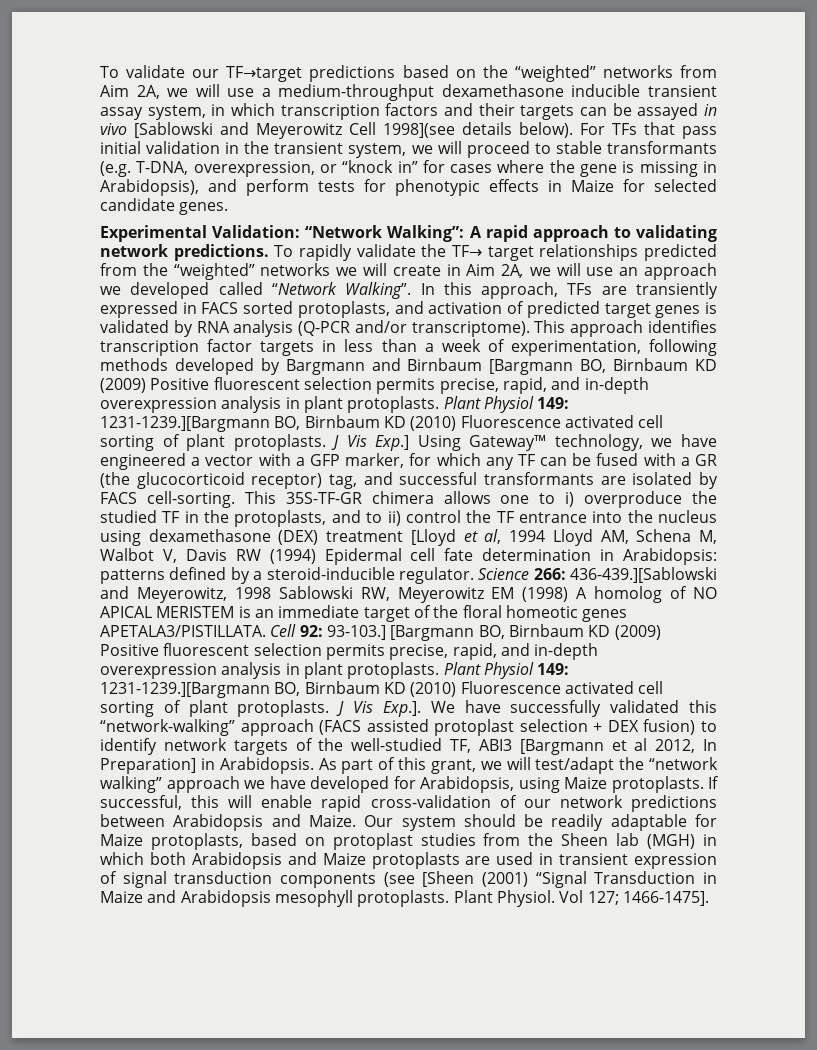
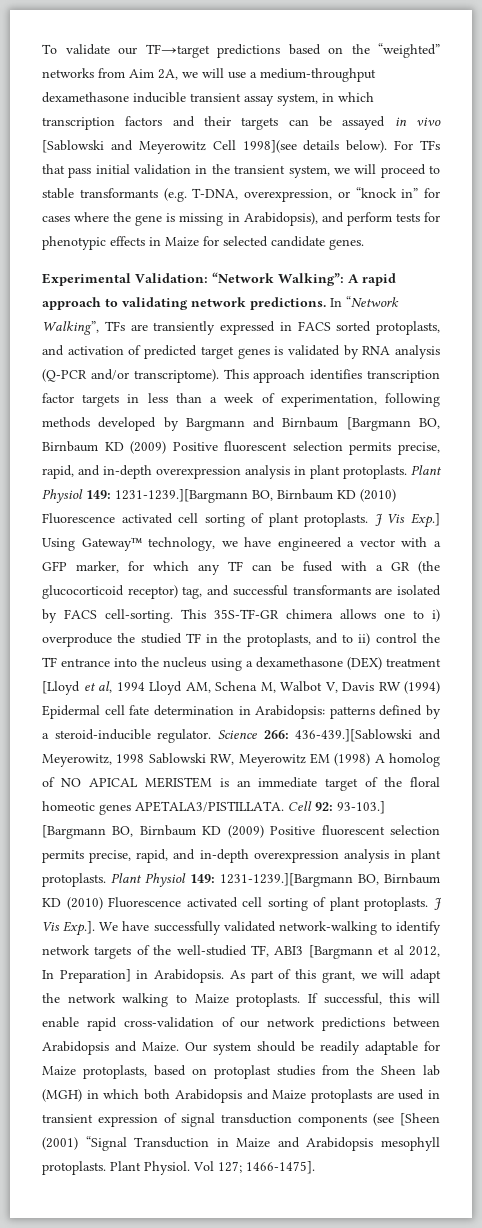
[274,244,717,261] [100,263,717,280] [100,282,559,299] To rapidly validate the TF→ target relationships predicted from the “weighted” networks we will create in Aim 2A, we will use an approach we developed called “Network Walking”. In this approach, -> [330,296,399,307] [42,321,99,335] In “Network Walking”,
(141, 538) none -> [245,661,253,667] a
[689,700,717,713] [100,719,696,736] this “network-walking” approach (FACS assisted protoplast selection + DEX fusion) -> [278,921,377,935] network-walking
[535,757,718,774] [100,776,560,793] test/adapt the “network walking” approach we have developed for Arabidopsis, using -> [410,969,442,983] [42,993,187,1007] adapt the network walking to

